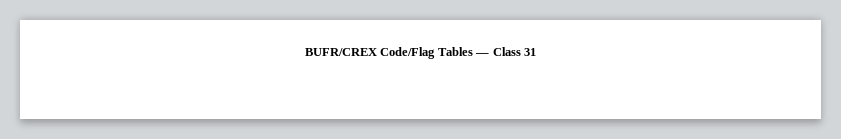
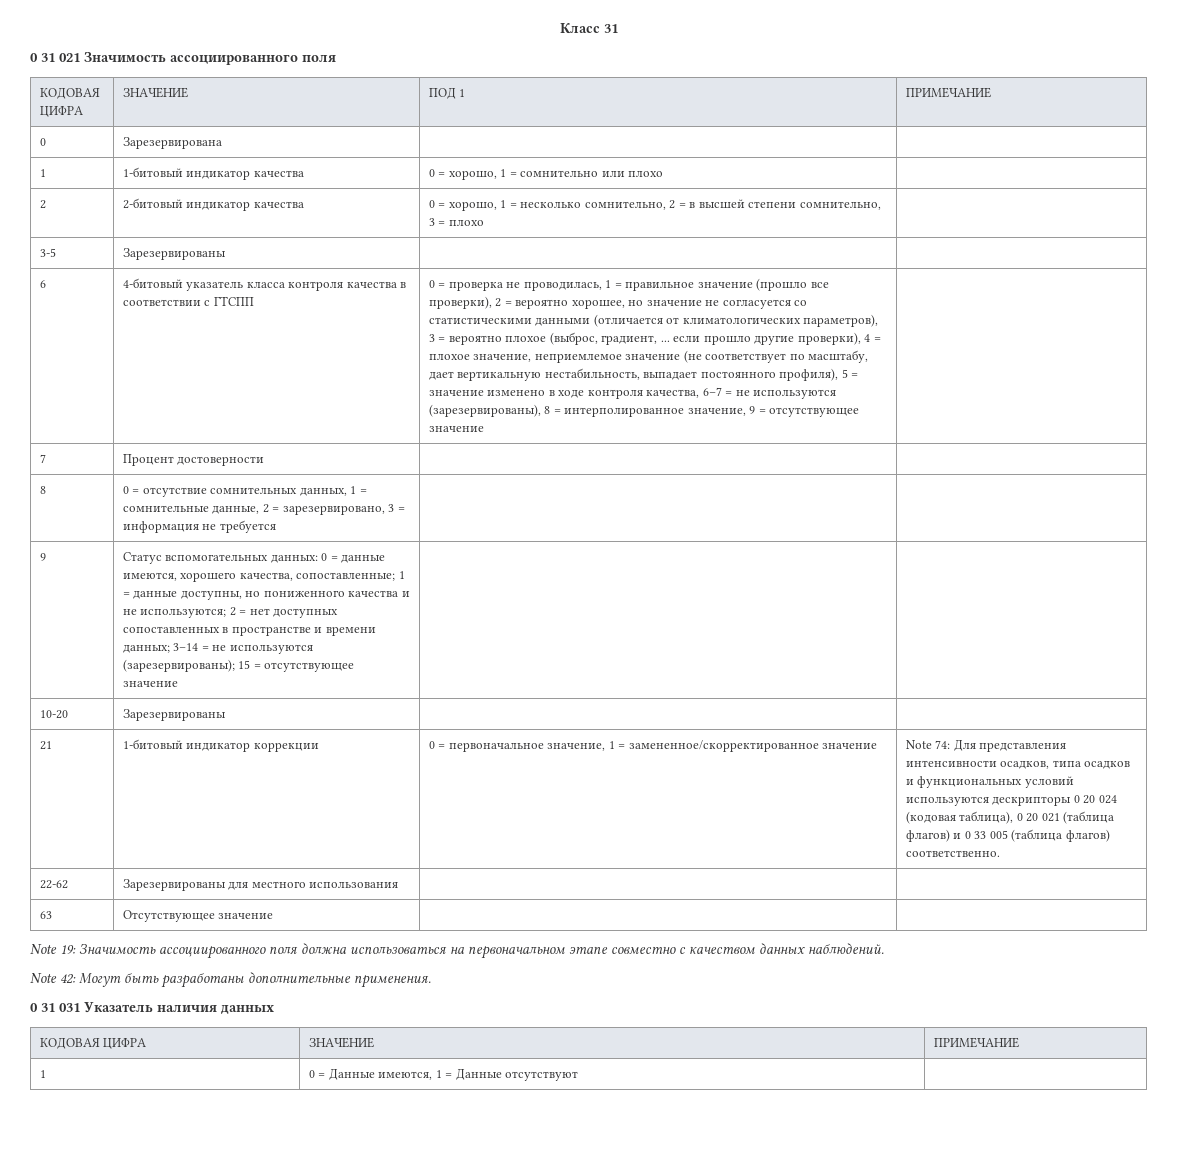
[305,47,536,59] BUFR/CREX Code/Flag Tables — Class 31 -> [559,23,618,34] [30,52,336,65] [39,87,100,99] [39,106,83,117] [122,87,188,98] [428,87,466,99] [905,87,991,98] [39,138,46,146] [122,137,222,149] [39,169,46,177] [122,167,304,180] [428,169,664,180] [39,200,46,209] [122,198,304,211] [428,199,881,211] [428,218,484,226] [39,248,56,257] [122,248,226,260] [39,280,46,288] [122,278,407,291] [122,296,254,306] [428,278,829,291] [428,296,808,309] [428,314,879,327] [428,332,881,345] [428,350,869,363] [428,368,859,381] [428,387,837,399] [428,404,860,417] [428,426,484,432] [39,454,46,463] [122,454,265,466] [39,486,46,494] [122,486,367,497] [122,504,405,515] [122,520,276,533] [39,553,46,561] [122,552,386,564] [122,571,405,582] [122,590,410,600] [122,607,339,618] [122,626,376,636] [122,643,313,654] [122,659,355,672] [122,681,178,687] [39,710,68,719] [122,709,226,721] [39,741,52,750] [122,739,319,752] [428,740,878,752] [905,739,1067,752] [905,760,1131,769] [905,776,1074,788] [905,795,1117,806] [905,811,1115,824] [905,829,1110,842] [905,850,1000,857] [39,880,68,889] [122,879,399,891] [39,911,52,919] [122,910,274,922] [30,943,884,959] [30,972,431,988] [30,1002,274,1015] [39,1037,147,1049] [308,1037,374,1048] [933,1037,1019,1048] [39,1070,46,1078] [308,1068,579,1081] Класс 31 // 0 31 021 Значимость ассоциированного поля // КОДОВАЯ ЦИФРА | ЗНАЧЕНИЕ | ПОД 1 | ПРИМЕЧАНИЕ // 0 | Зарезервирована | | // 1 | 1-битовый индикатор качества | 0 = хорошо, 1 = сомнительно или плохо | // 2 | 2-битовый индикатор качества | 0 = хорошо, 1 = несколько сомнительно, 2 = в высшей степени сомнительно, 3 = плохо | // 3-5 | Зарезервированы | | // 6 | 4-битовый указатель класса контроля качества в соответствии с ГТСПП | 0 = проверка не проводилась, 1 = правильное значение (прошло все проверки), 2 = вероятно хорошее, но значение не согласуется со статистическими данными (отличается от климатологических параметров), 3 = вероятно плохое (выброс, градиент, ... если прошло другие проверки), 4 = плохое значение, неприемлемое значение (не соответствует по масштабу, дает вертикальную нестабильность, выпадает постоянного профиля), 5 = значение изменено в ходе контроля качества, 6–7 = не используются (зарезервированы), 8 = интерполированное значение, 9 = отсутствующее значение | // 7 | Процент достоверности | | // 8 | 0 = отсутствие сомнительных данных, 1 = сомнительные данные, 2 = зарезервировано, 3 = информация не требуется | | // 9 | Статус вспомогательных данных: 0 = данные имеются, хорошего качества, сопоставленные; 1 = данные доступны, но пониженного качества и не используются; 2 = нет доступных сопоставленных в пространстве и времени данных; 3–14 = не используются (зарезервированы); 15 = отсутствующее значение | | // 10-20 | Зарезервированы | | // 21 | 1-битовый индикатор коррекции | 0 = первоначальное значение, 1 = замененное/скорректированное значение | Note 74: Для представления интенсивности осадков, типа осадков и функциональных условий используются дескрипторы 0 20 024 (кодовая таблица), 0 20 021 (таблица флагов) и 0 33 005 (таблица флагов) соответственно. // 22-62 | Зарезервированы для местного использования | | // 63 | Отсутствующее значение | | // Note 19: Значимость ассоциированного поля должна использоваться на первоначальном этапе совместно с качеством данных наблюдений. // Note 42: Могут быть разработаны дополнительные применения. // 0 31 031 Указатель наличия данных // КОДОВАЯ ЦИФРА | ЗНАЧЕНИЕ | ПРИМЕЧАНИЕ // 1 | 0 = Данные имеются, 1 = Данные отсутствуют |

